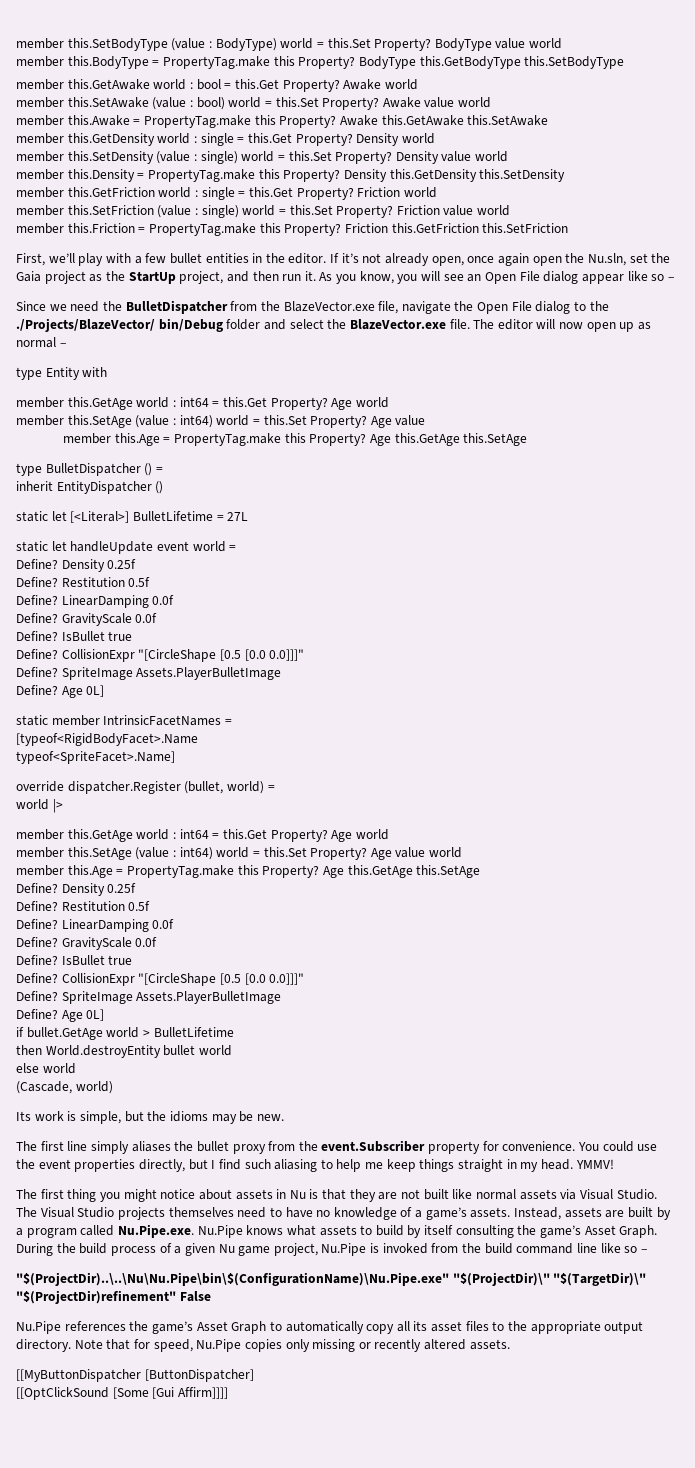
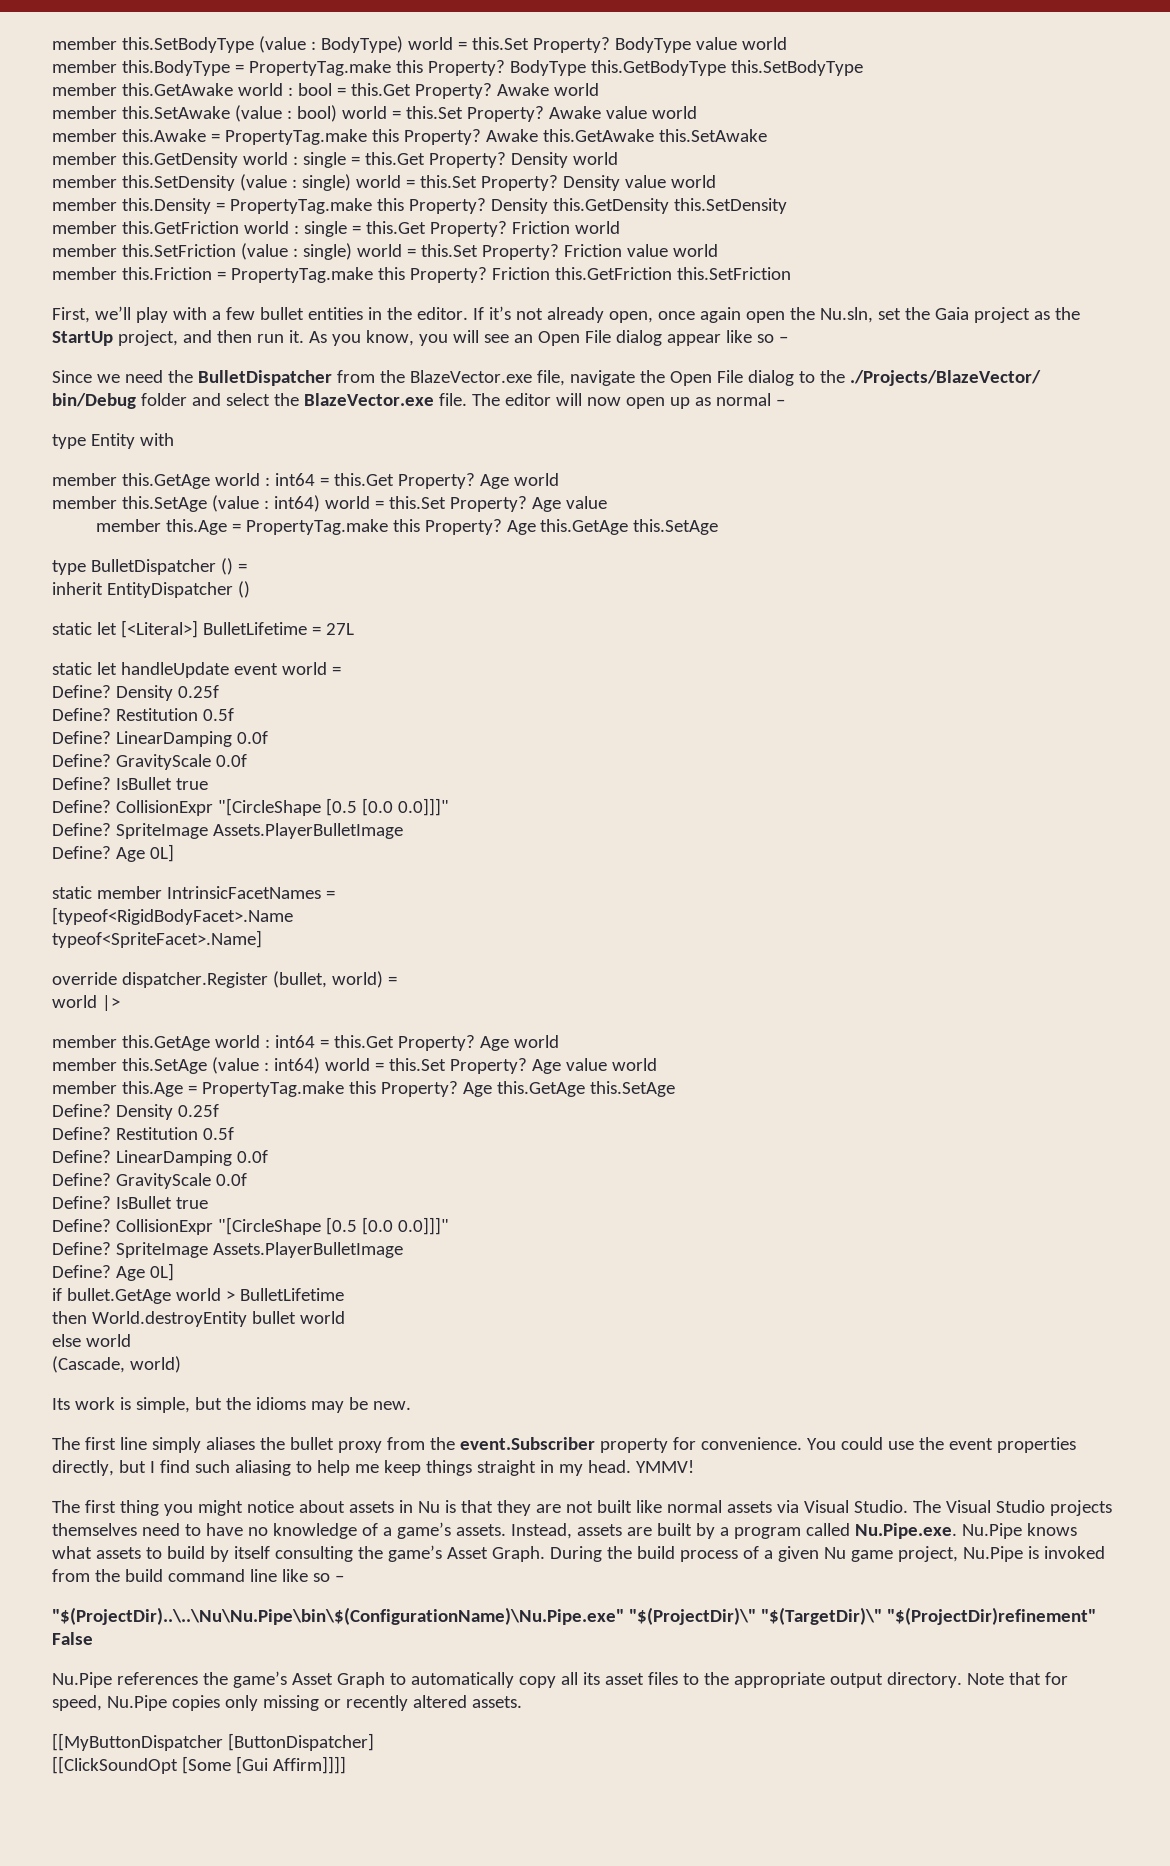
[16,1387,109,1400] [[OptClickSound -> [52,1756,178,1774] [[ClickSoundOpt

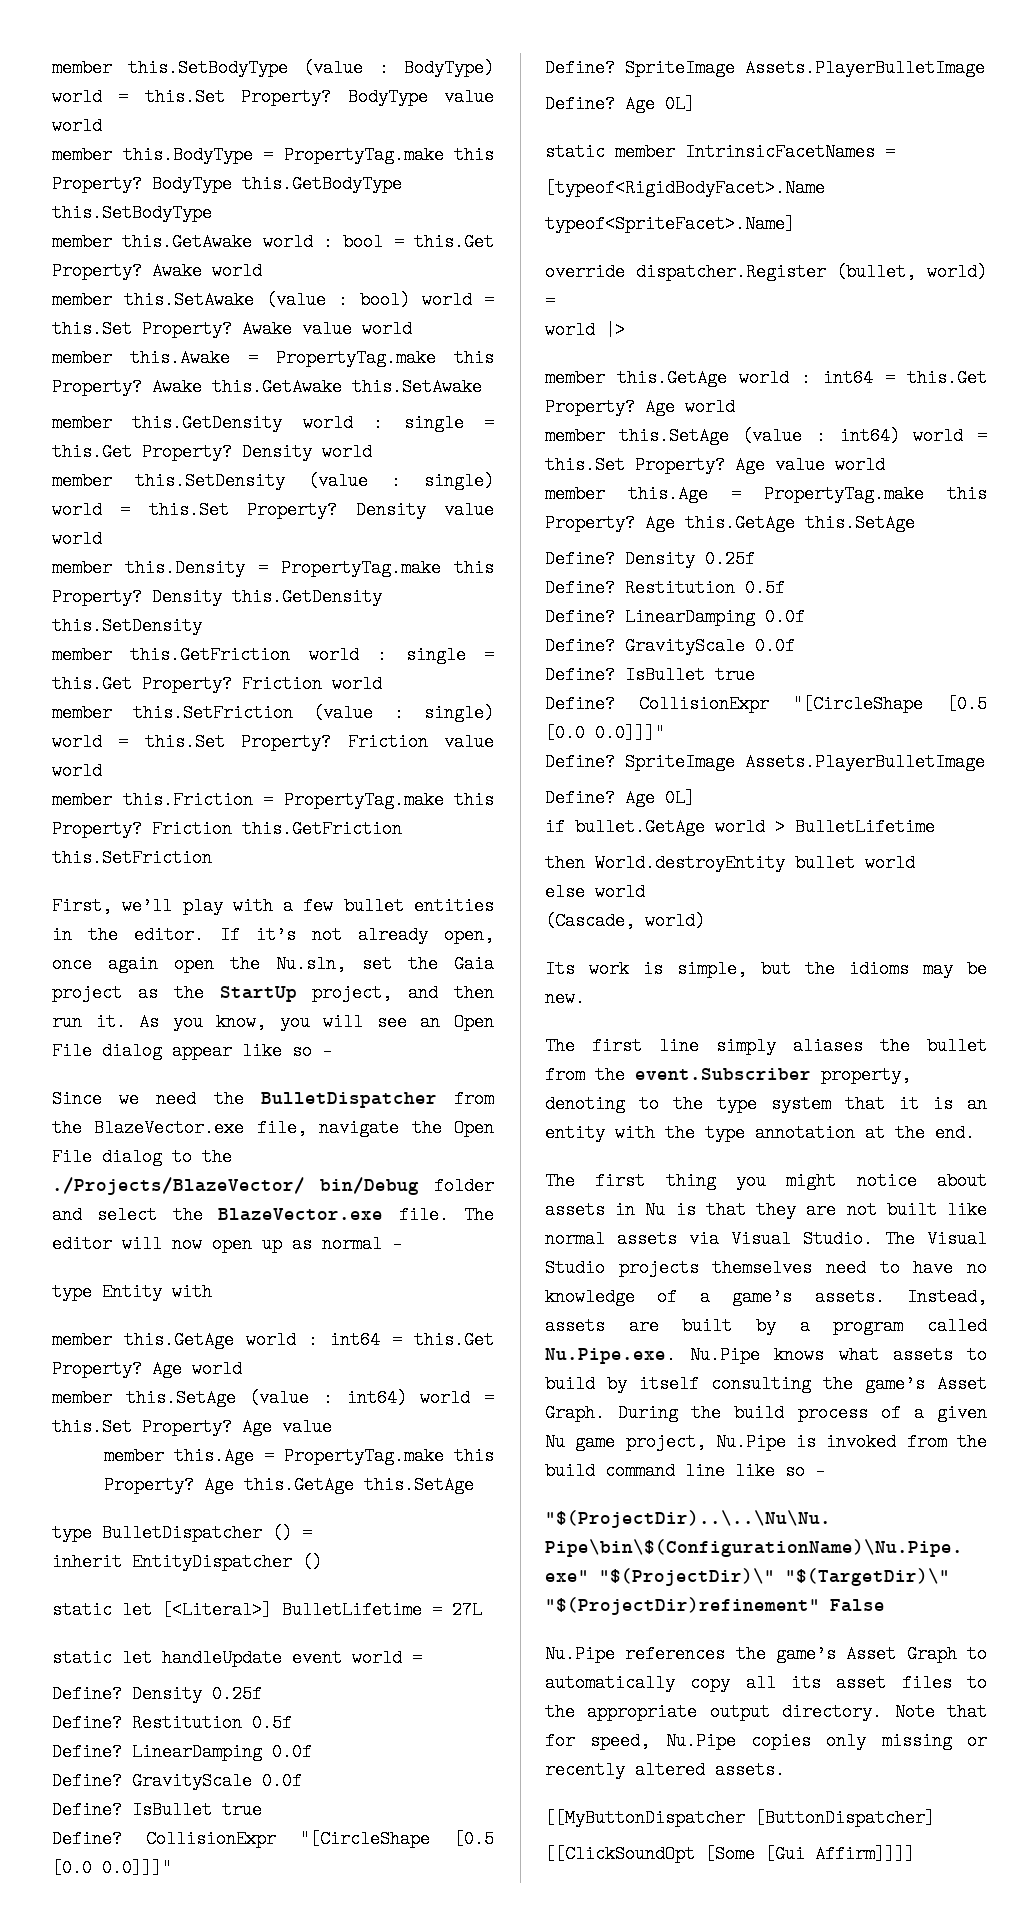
[337,1441,382,1453] proxy -> (987, 1046) none
[599,1437,1076,1453] [52,1460,694,1476] property for convenience. You could use the event properties directly, but I find such aliasing to help me keep things straight in my head. YMMV! -> [821,1066,911,1084] [545,1095,987,1113] [545,1124,975,1142] property, denoting to the type system that it is an entity with the type annotation at the end.

